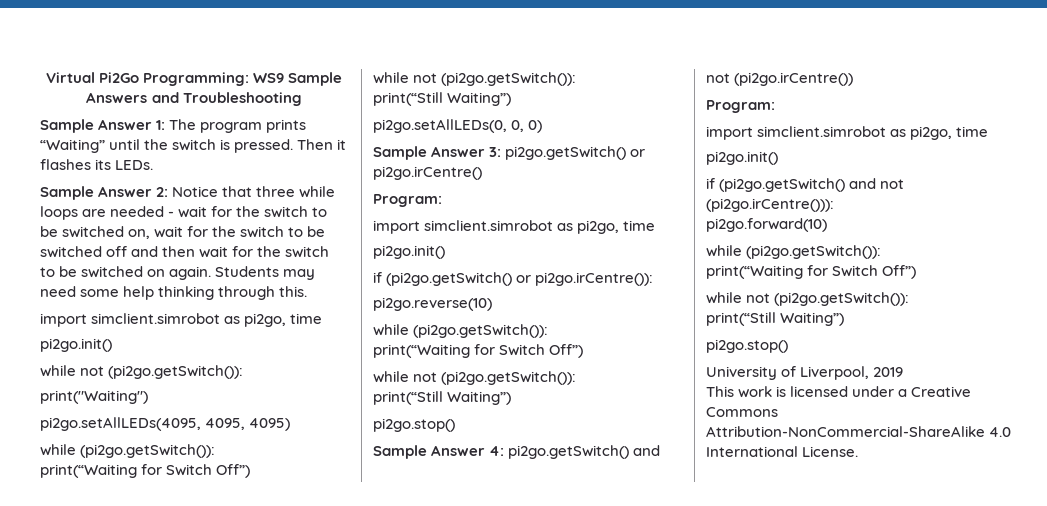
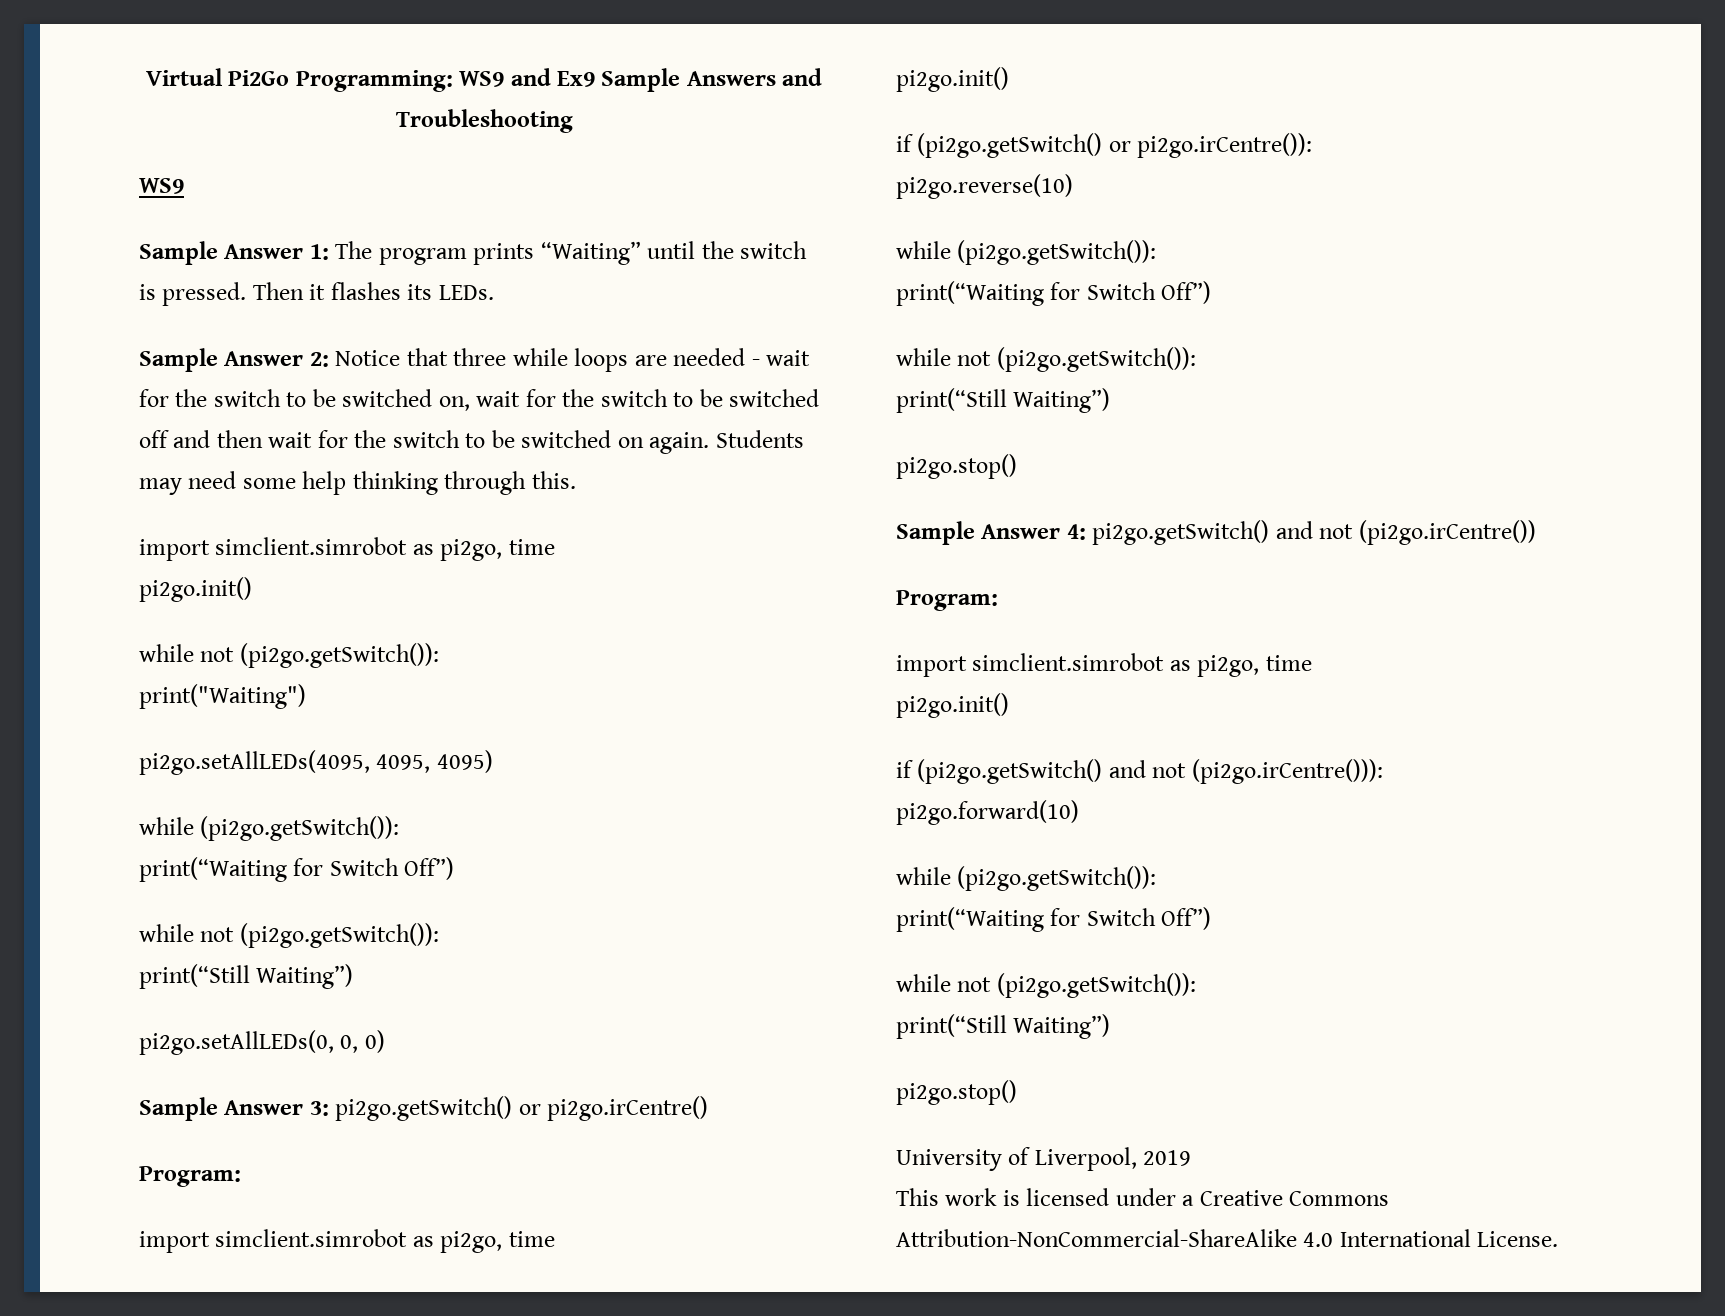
(285, 78) none -> [510,68,595,87] and Ex9
(302, 99) none -> [139,178,184,194] // WS9

